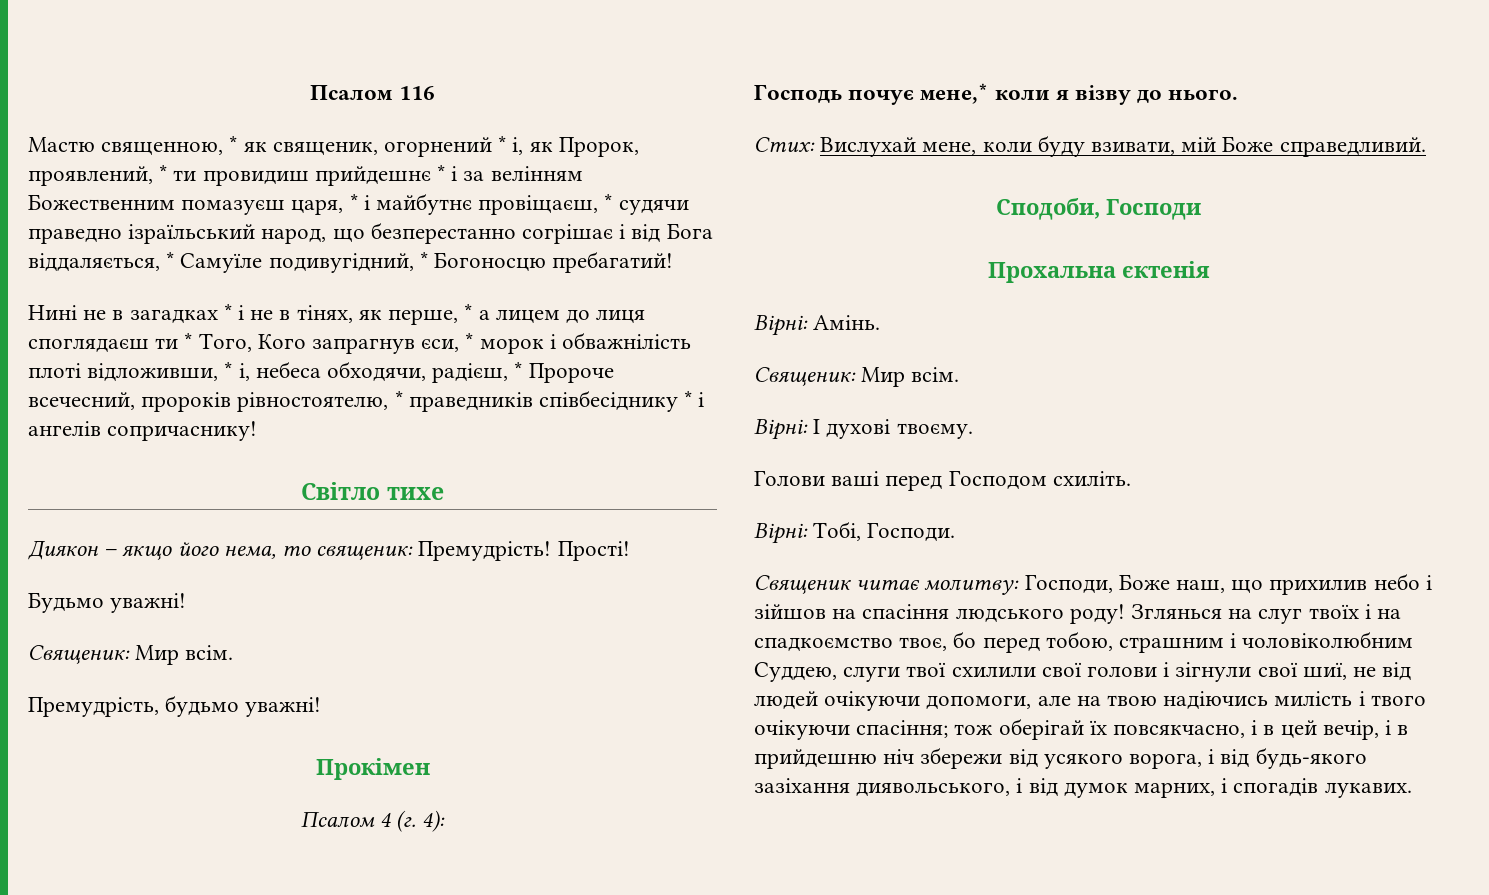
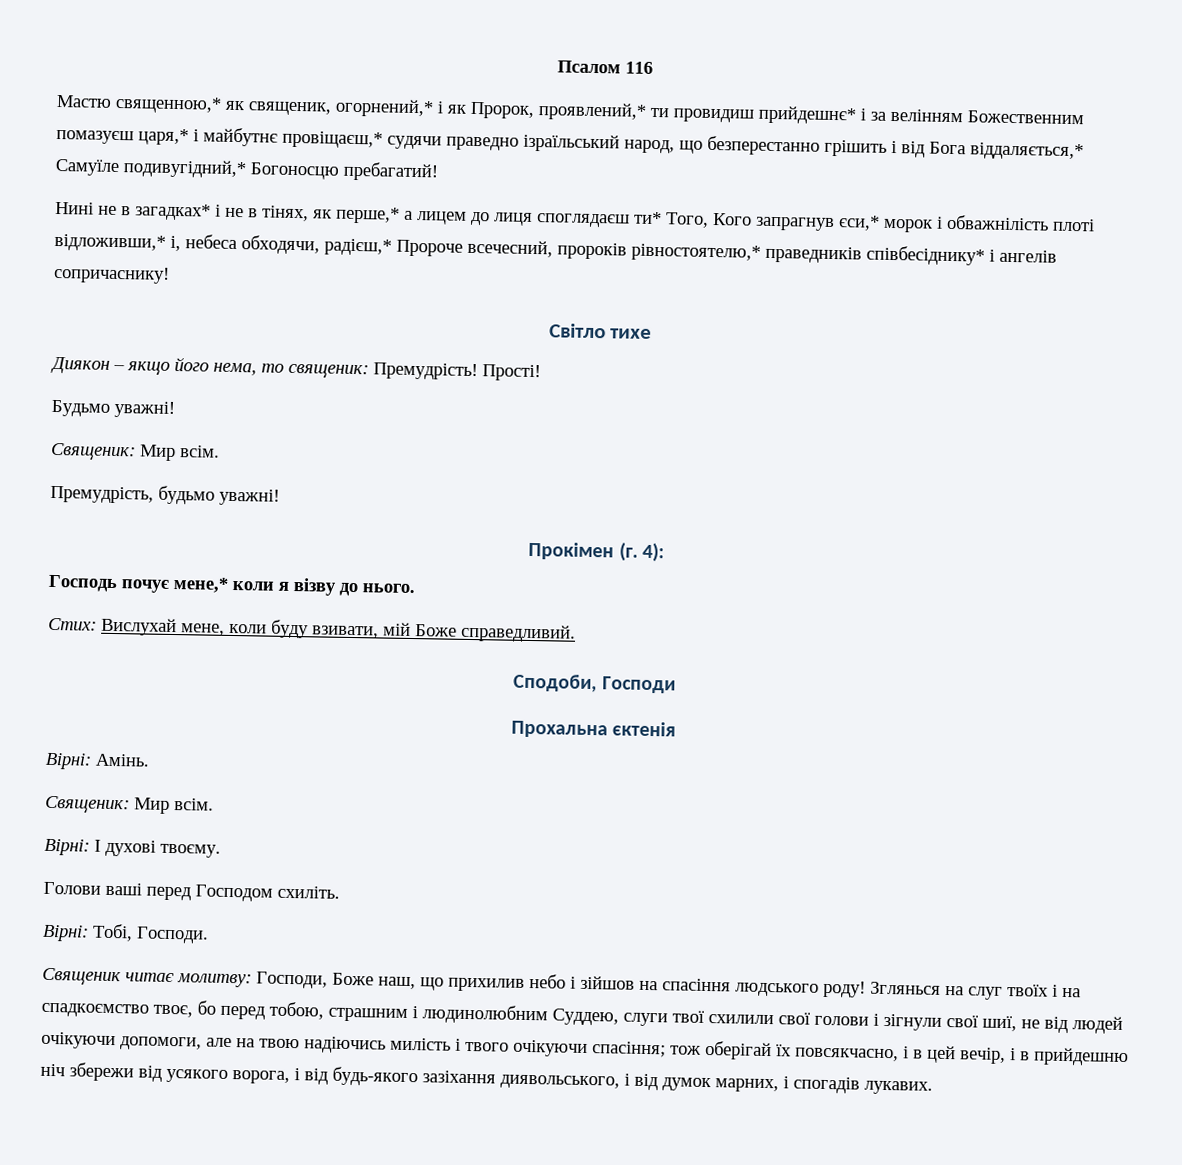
[101,135,639,157] [28,164,446,186] священною, * як священик, огорнений * і, як Пророк, проявлений, * ти провидиш прийдешнє * -> [115,95,856,125] священною,* як священик, огорнений,* і як Пророк, проявлений,* ти провидиш прийдешнє*
[291,193,613,215] царя, * і майбутнє провіщаєш, * -> [138,127,383,149] царя,* і майбутнє провіщаєш,*
[522,224,614,244] согрішає -> [824,139,887,157] грішить
[28,251,428,273] віддаляється, * Самуїле подивугідний, * -> [970,142,1084,161] [55,158,247,179] віддаляється,* Самуїле подивугідний,*
[129,303,232,324] загадках * -> [135,203,211,221] загадках*
[388,303,473,325] перше, * -> [335,206,400,224] перше,*
[155,332,193,349] ти * -> [634,211,662,225] ти*
[421,332,474,352] єси, * -> [838,215,880,231] єси,*
[87,361,233,382] відложивши, * -> [54,233,166,252] відложивши,*
[432,361,523,383] радієш, * -> [324,238,392,256] радієш,*
[237,390,693,412] рівностоятелю, * праведників співбесіднику * -> [631,243,985,266] рівностоятелю,* праведників співбесіднику*
[300,812,391,828] // Псалом 4 -> (615, 551) none
[1242,631,1414,648] чоловіколюбним -> [422,1004,548,1025] людинолюбним

